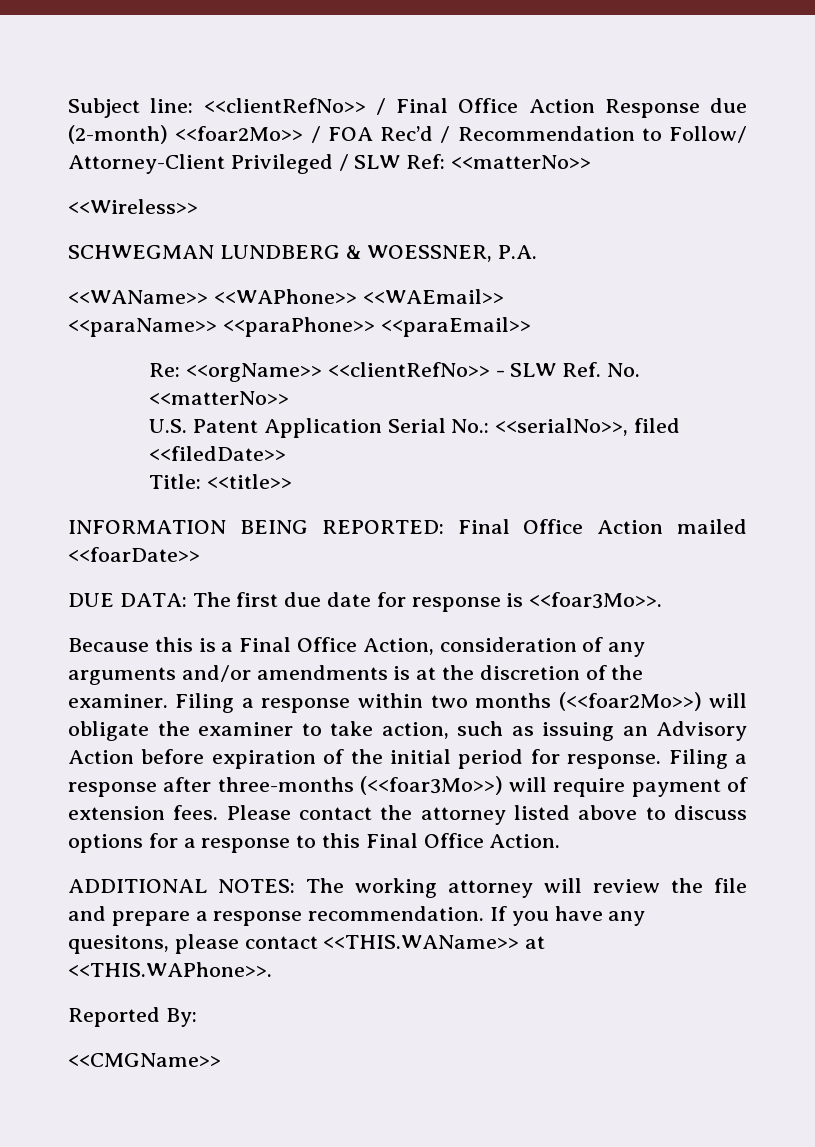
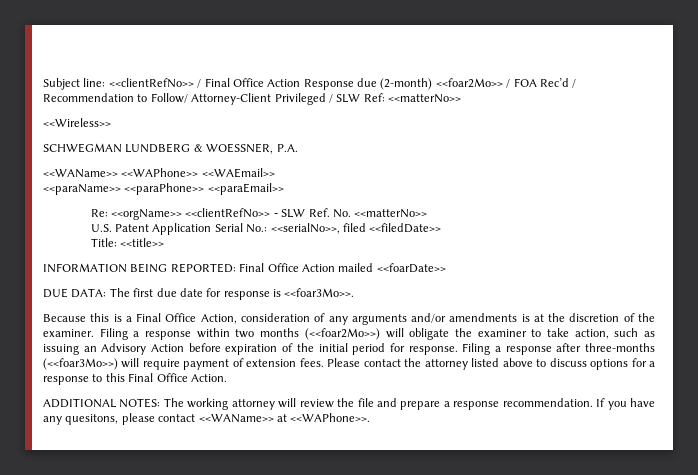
[323,935,546,949] [68,962,272,977] [68,1007,197,1027] [68,1053,221,1067] <<THIS.WAName>> at <<THIS.WAPhone>>. // Reported By: // <<CMGName>> -> [198,413,371,423] <<WAName>> at <<WAPhone>>.

